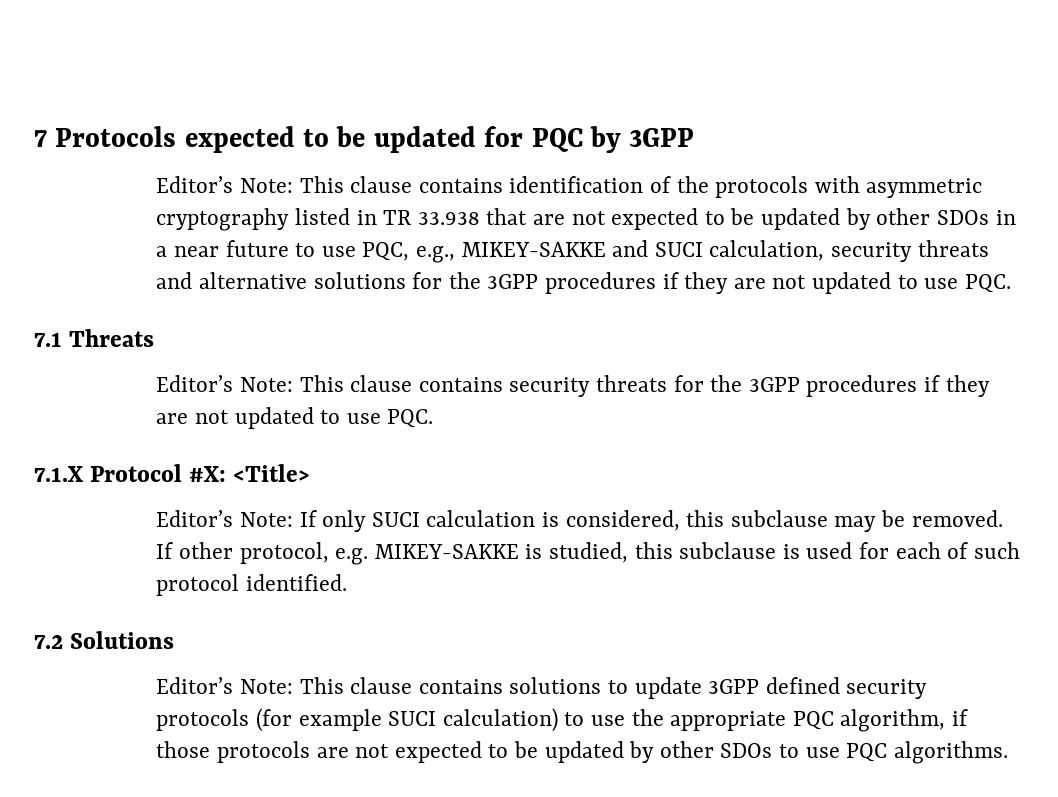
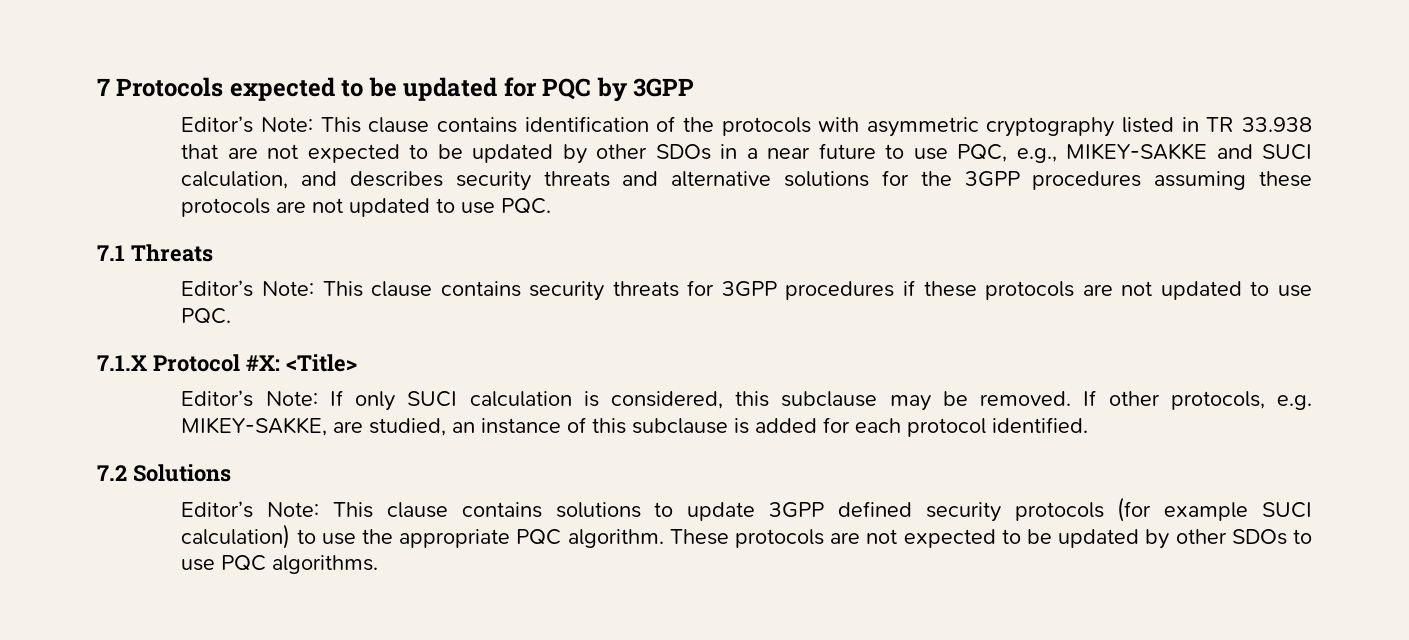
(825, 250) none -> [301,171,444,187] and describes
[662,272,729,294] if they -> [1154,171,1312,190] [181,198,271,217] assuming these protocols
[710,375,990,397] the 3GPP procedures if they -> [721,280,1075,300] 3GPP procedures if these protocols
[239,542,629,565] protocol, e.g. MIKEY-SAKKE is studied, -> [1170,391,1312,410] [181,417,587,436] protocols, e.g. MIKEY-SAKKE, are studied, an instance of
[806,542,853,559] used -> [755,418,818,433] added
[947,542,1020,559] of such -> (902, 425) none
[840,709,969,732] [156,741,211,758] algorithm, if those -> [567,529,729,548] algorithm. These

